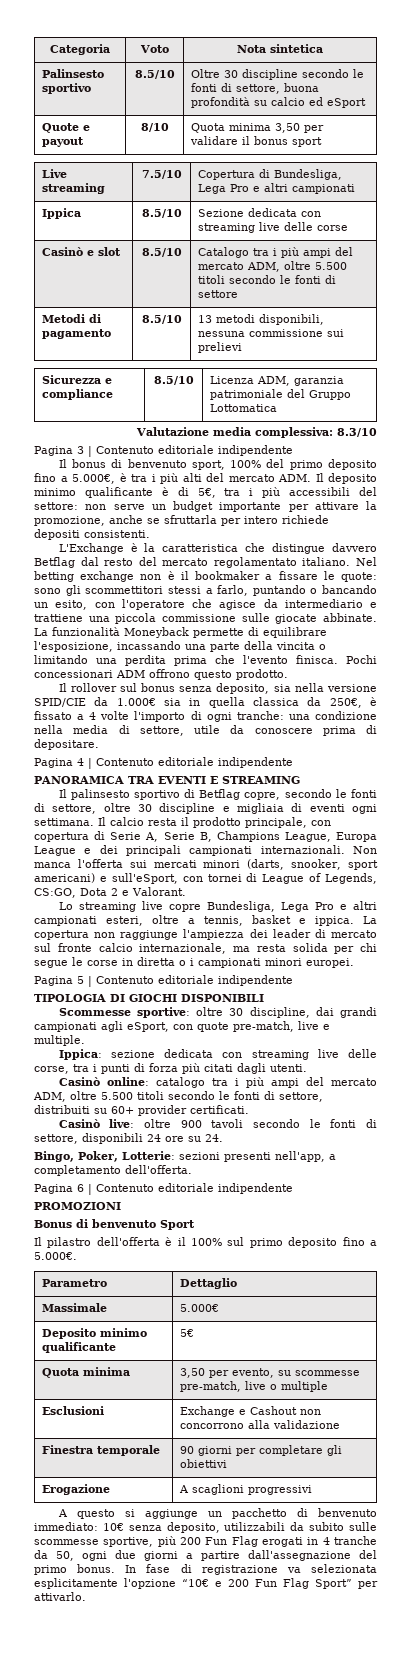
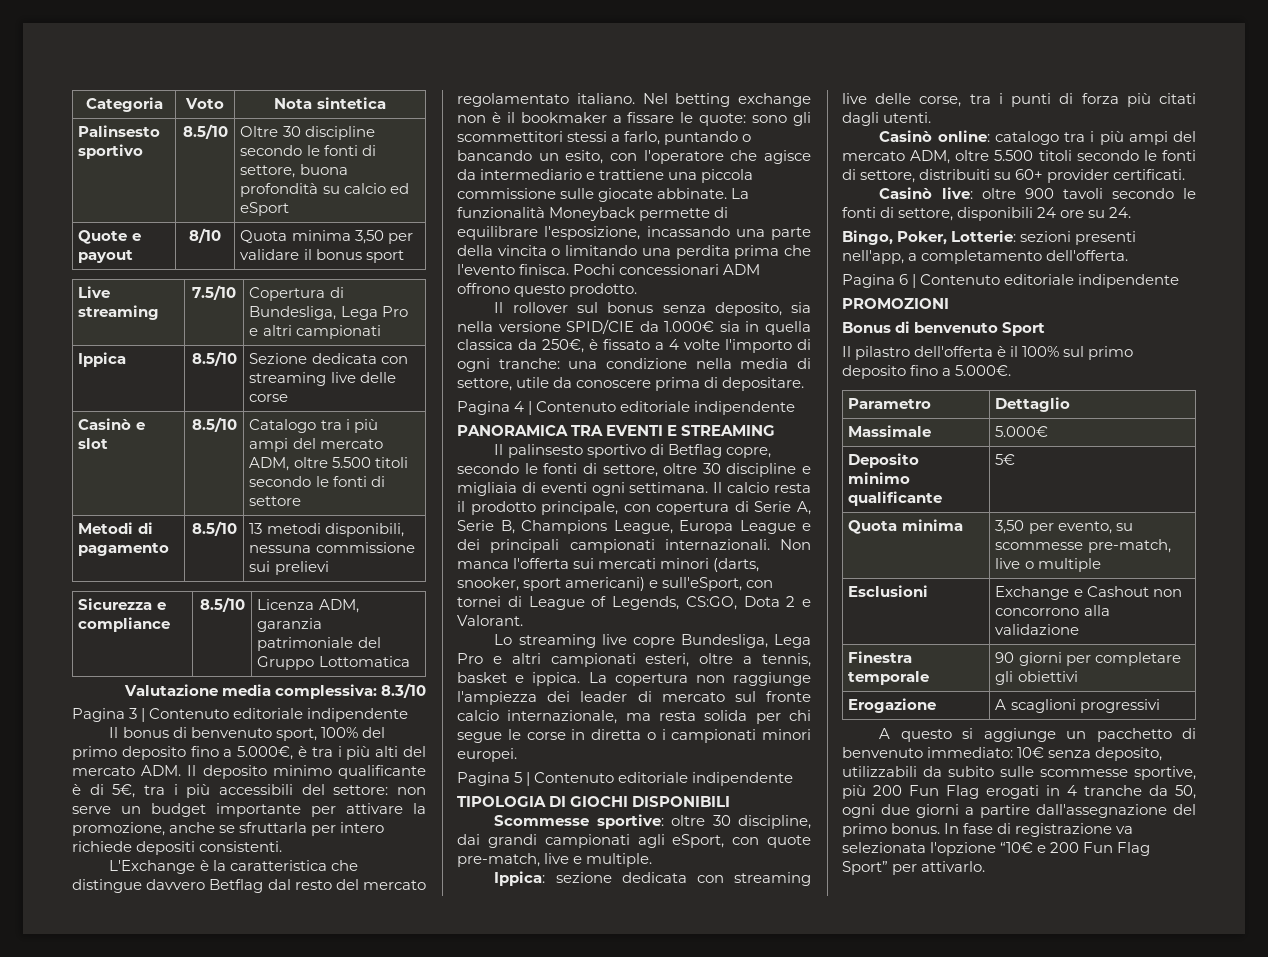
[34,1578,118,1589] esplicitamente -> (926, 847) none

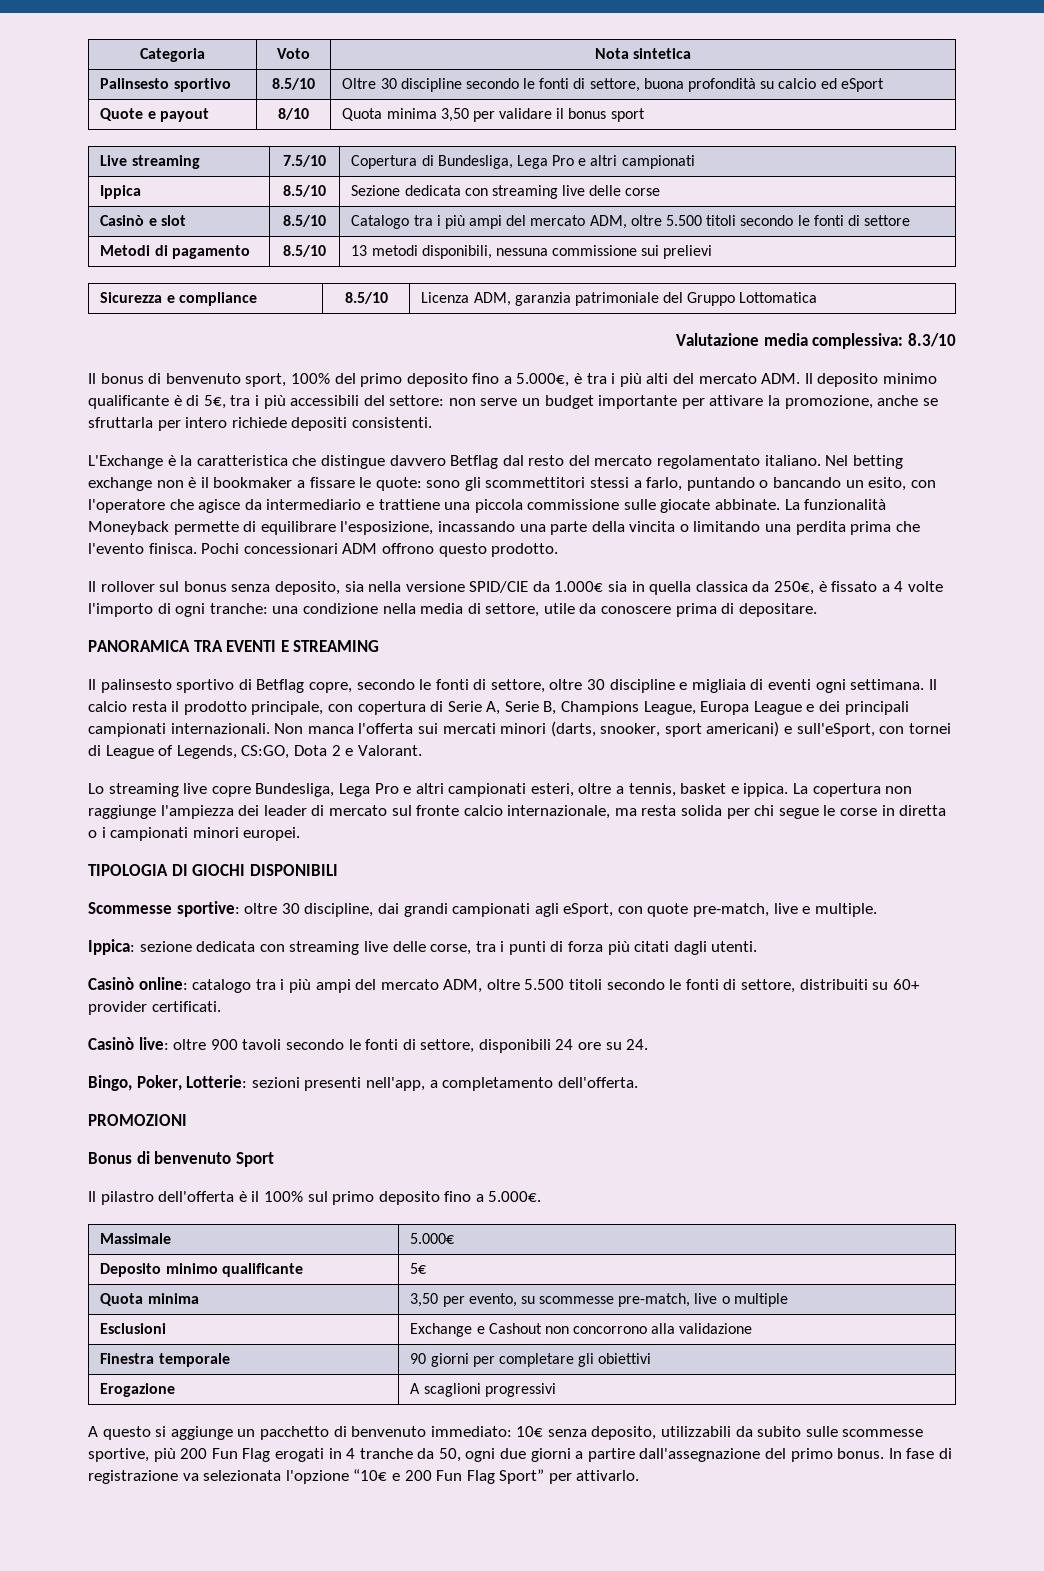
[72,708,409,722] // Pagina 3 | Contenuto editoriale indipendente -> (957, 340) none
[457,401,796,415] // Pagina 4 | Contenuto editoriale indipendente -> (817, 610) none
[457,772,794,786] // Pagina 5 | Contenuto editoriale indipendente -> (301, 834) none
[842,274,1180,288] // Pagina 6 | Contenuto editoriale indipendente -> (638, 1082) none
[848,398,932,409] [995,397,1071,412] // Parametro | Dettaglio -> (542, 1196) none

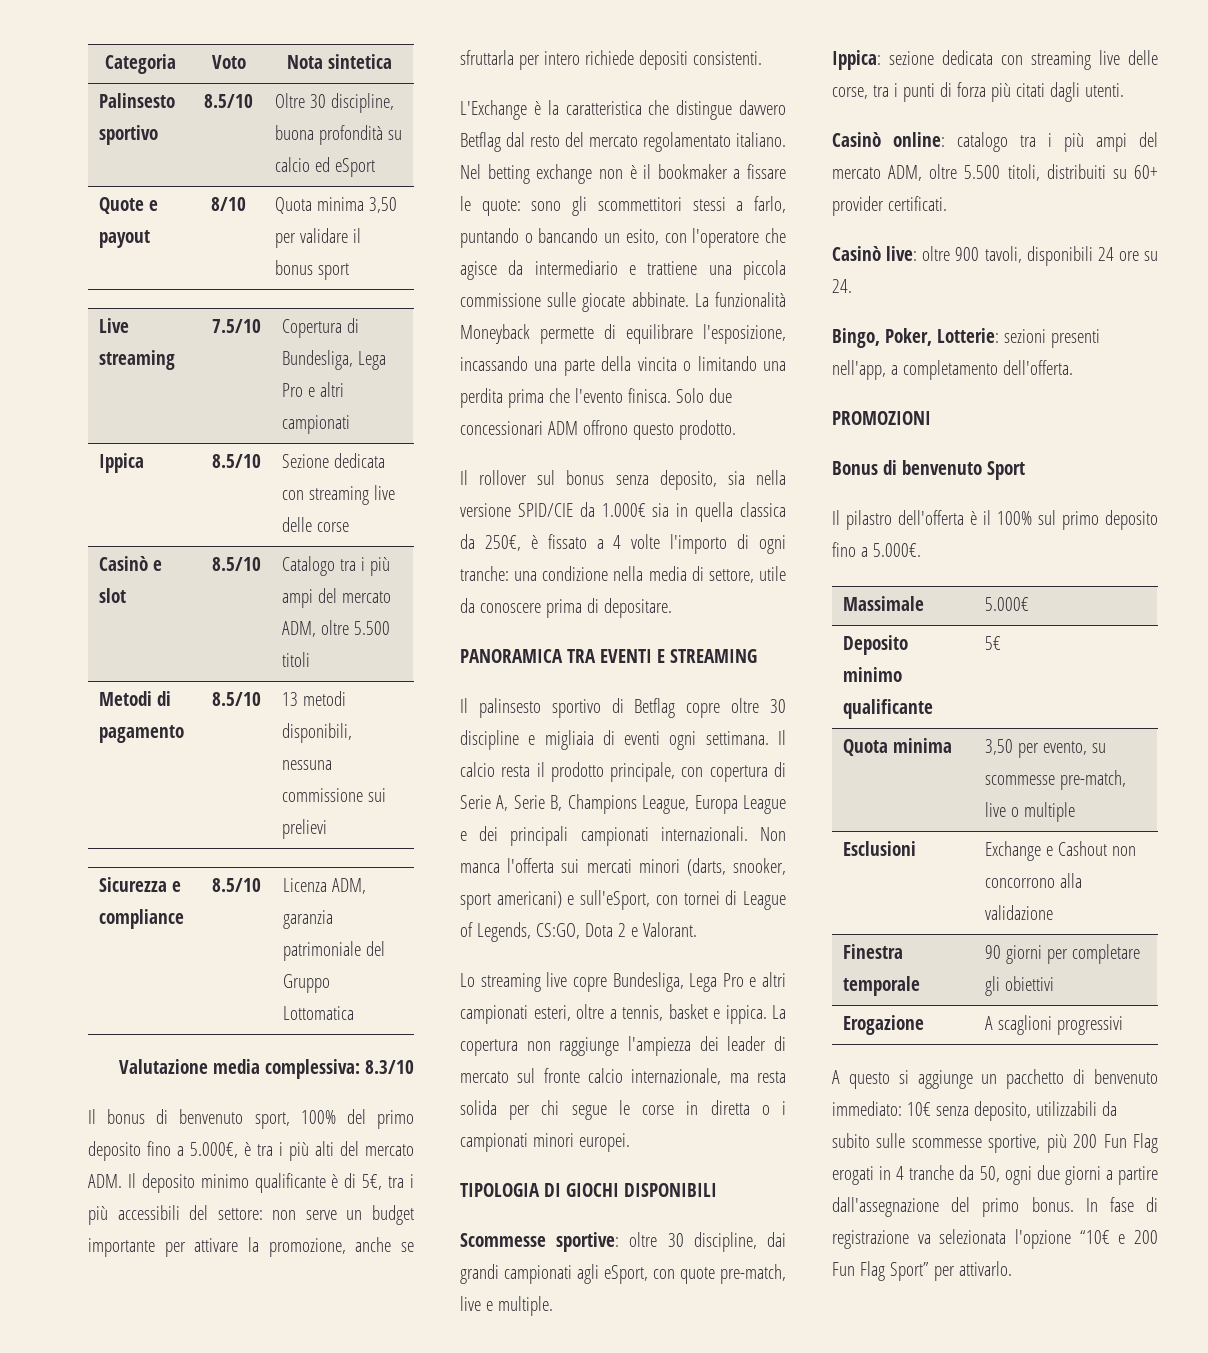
[400,78,640,92] discipline secondo le fonti di settore, -> [330,93,394,113] discipline,
[740,215,911,226] secondo le fonti di settore -> (310, 659) none
[201,543,240,554] Pochi -> [675,388,732,403] Solo due
[308,679,545,693] copre, secondo le fonti di settore, -> [686,703,721,718] copre
[569,979,796,993] titoli secondo le fonti di settore, -> [1007,164,1040,181] titoli,
[242,1039,475,1053] tavoli secondo le fonti di settore, -> [984,246,1022,263] tavoli,

